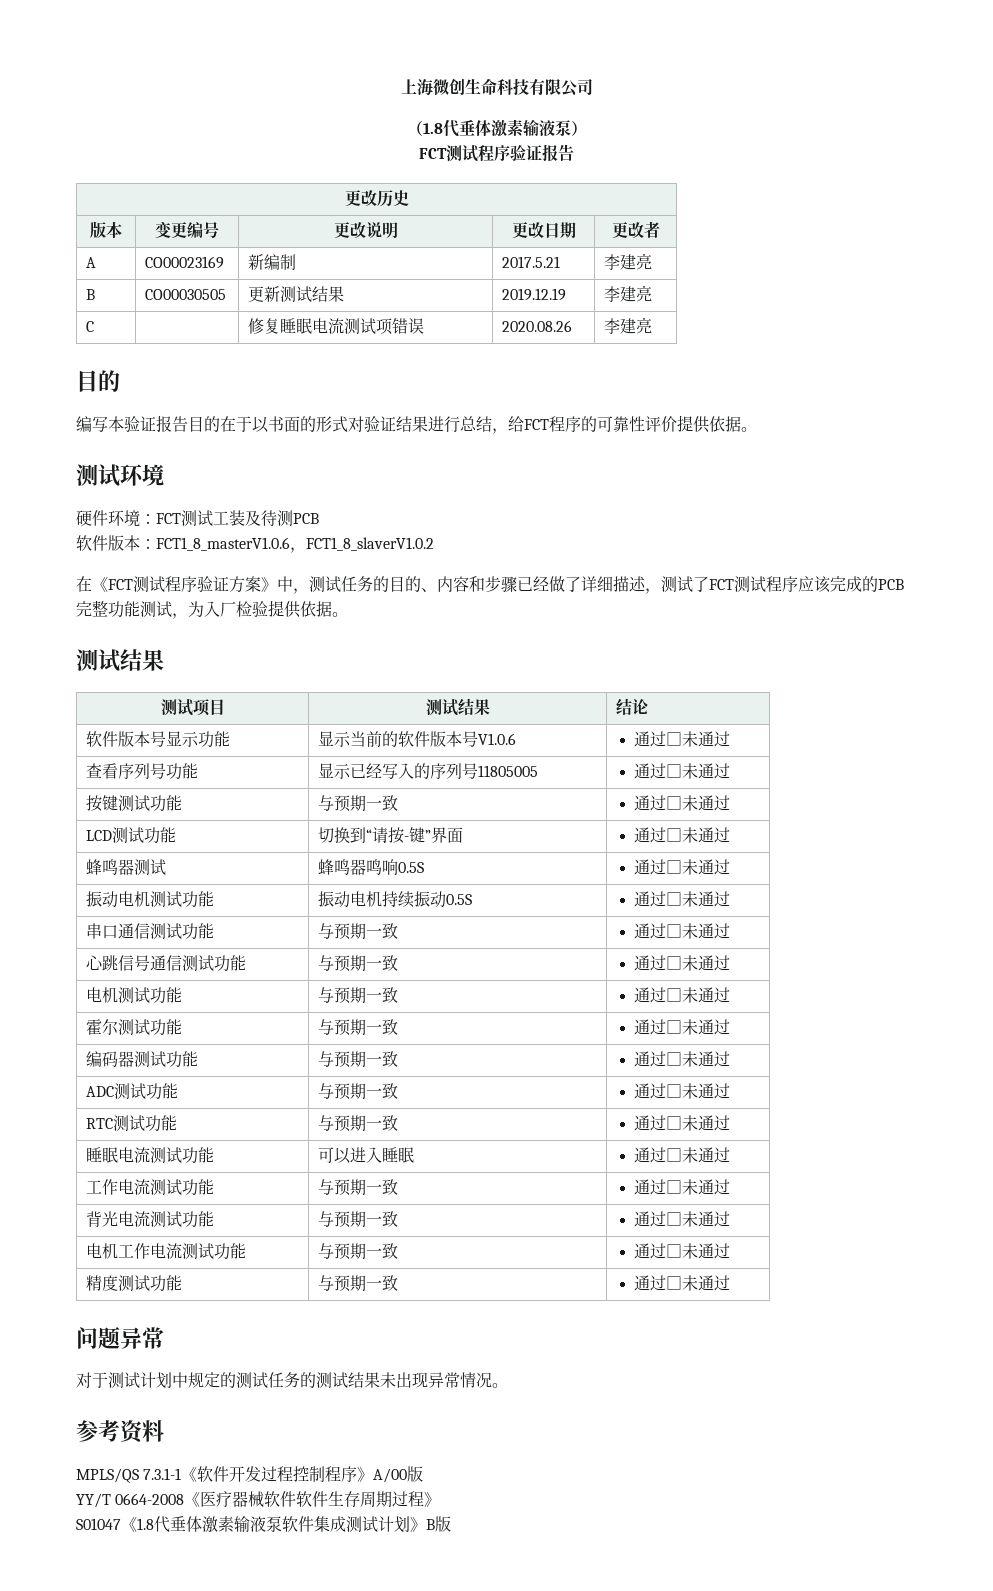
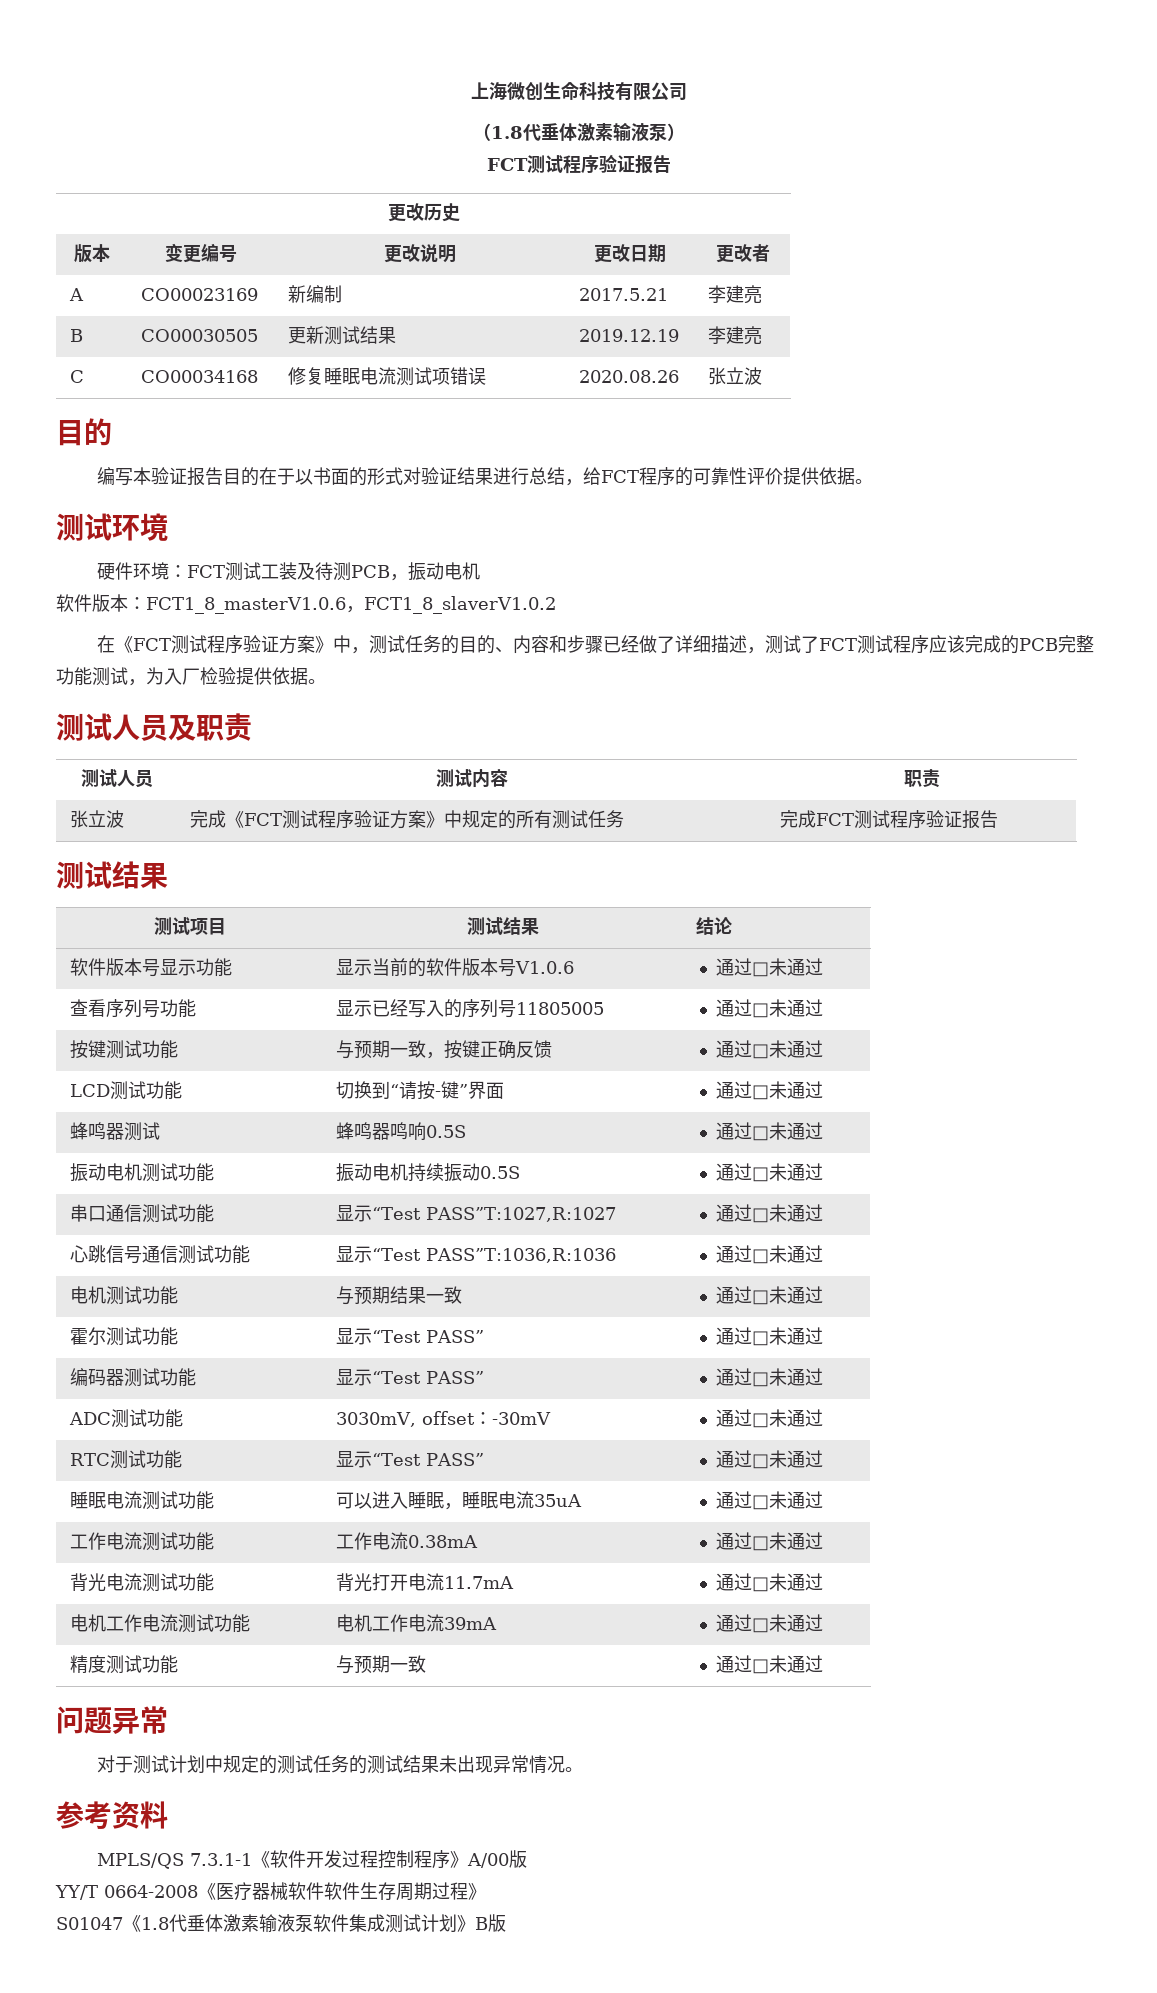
(95, 326) none -> [141,370,259,383] CO00034168
[604,317,653,334] 李建亮 -> [708,367,763,385] 张立波
(319, 518) none -> [389,562,480,581] ，振动电机
(348, 614) none -> [56,713,252,741] [80,769,153,788] [435,769,508,788] [903,769,940,788] [70,810,125,828] [190,810,625,829] [780,810,999,829] // 测试人员及职责 // 测试人员 | 测试内容 | 职责 // 张立波 | 完成《FCT测试程序验证方案》中规定的所有测试任务 | 完成FCT测试程序验证报告
(399, 803) none -> [426,1040,553,1059] ，按键正确反馈
[318,923,399,940] 与预期一致 -> [336,1205,617,1222] 显示“Test PASS”T:1027,R:1027
[318,955,399,972] 与预期一致 -> [336,1246,617,1263] 显示“Test PASS”T:1036,R:1036
(367, 995) none -> [390,1286,427,1304] 结果
[318,1019,399,1036] 与预期一致 -> [336,1328,485,1345] 显示“Test PASS”
[318,1051,399,1068] 与预期一致 -> [336,1369,485,1386] 显示“Test PASS”
[318,1083,399,1100] 与预期一致 -> [336,1411,552,1427] 3030mV, offset：-30mV
[318,1115,399,1132] 与预期一致 -> [336,1451,485,1468] 显示“Test PASS”
(415, 1155) none -> [444,1491,583,1510] ，睡眠电流35uA
[318,1179,399,1196] 与预期一致 -> [336,1532,479,1550] 工作电流0.38mA
[318,1211,399,1228] 与预期一致 -> [336,1573,515,1592] 背光打开电流11.7mA
[318,1243,399,1260] 与预期一致 -> [336,1614,498,1632] 电机工作电流39mA

